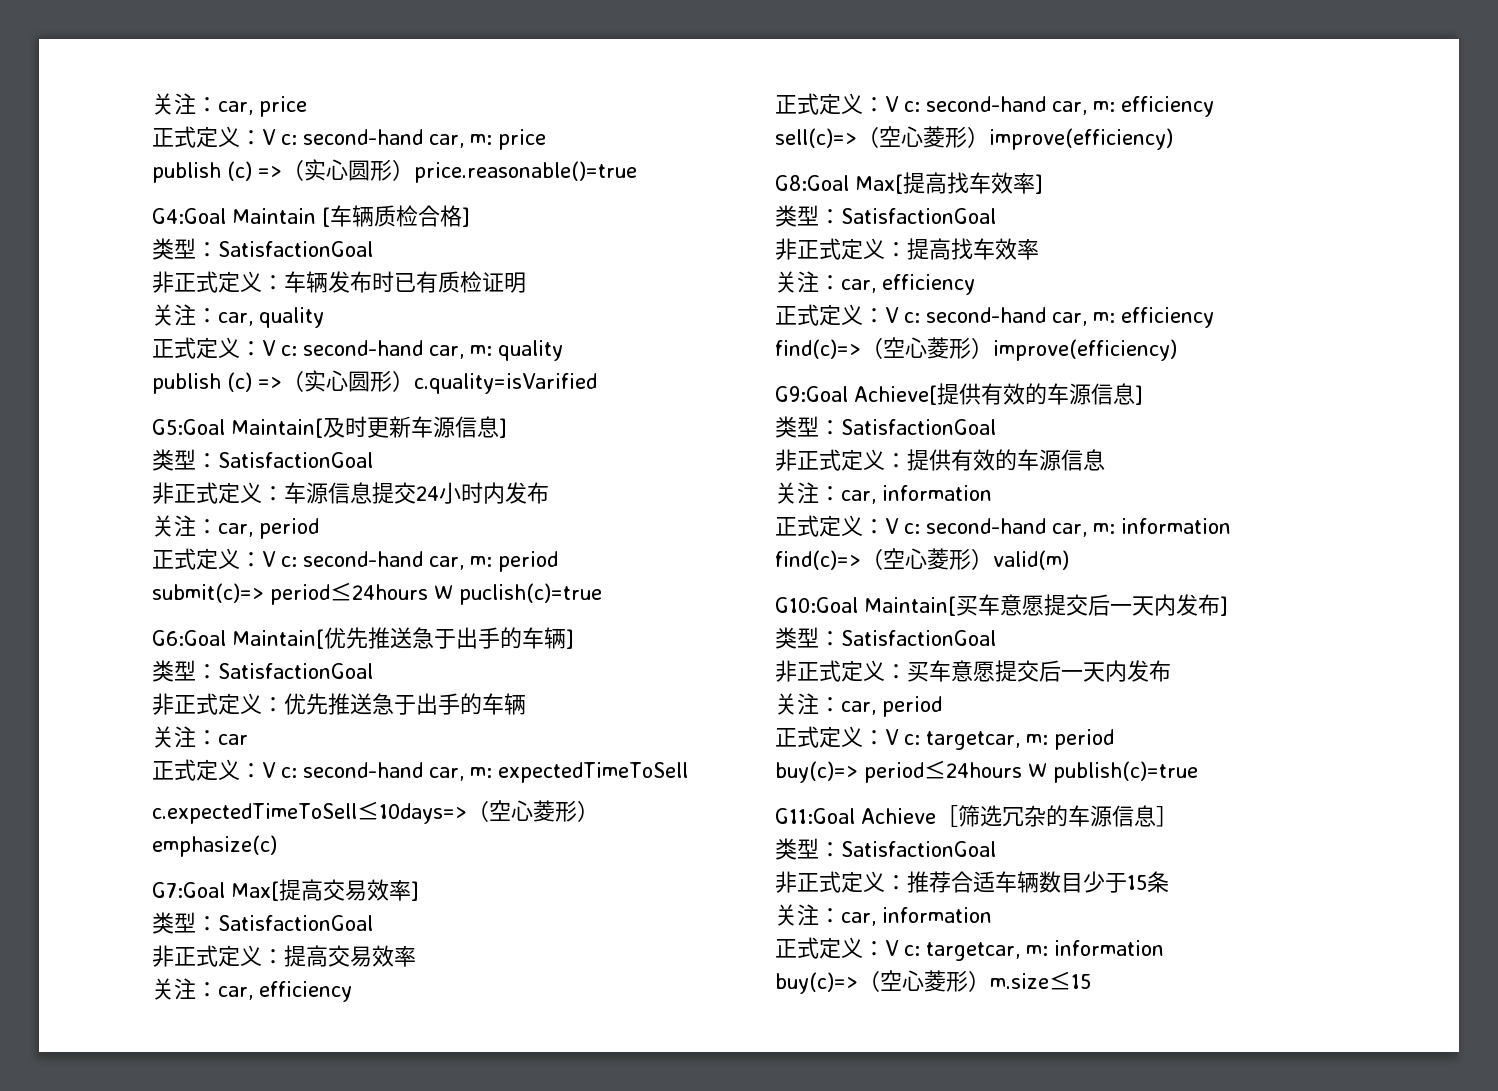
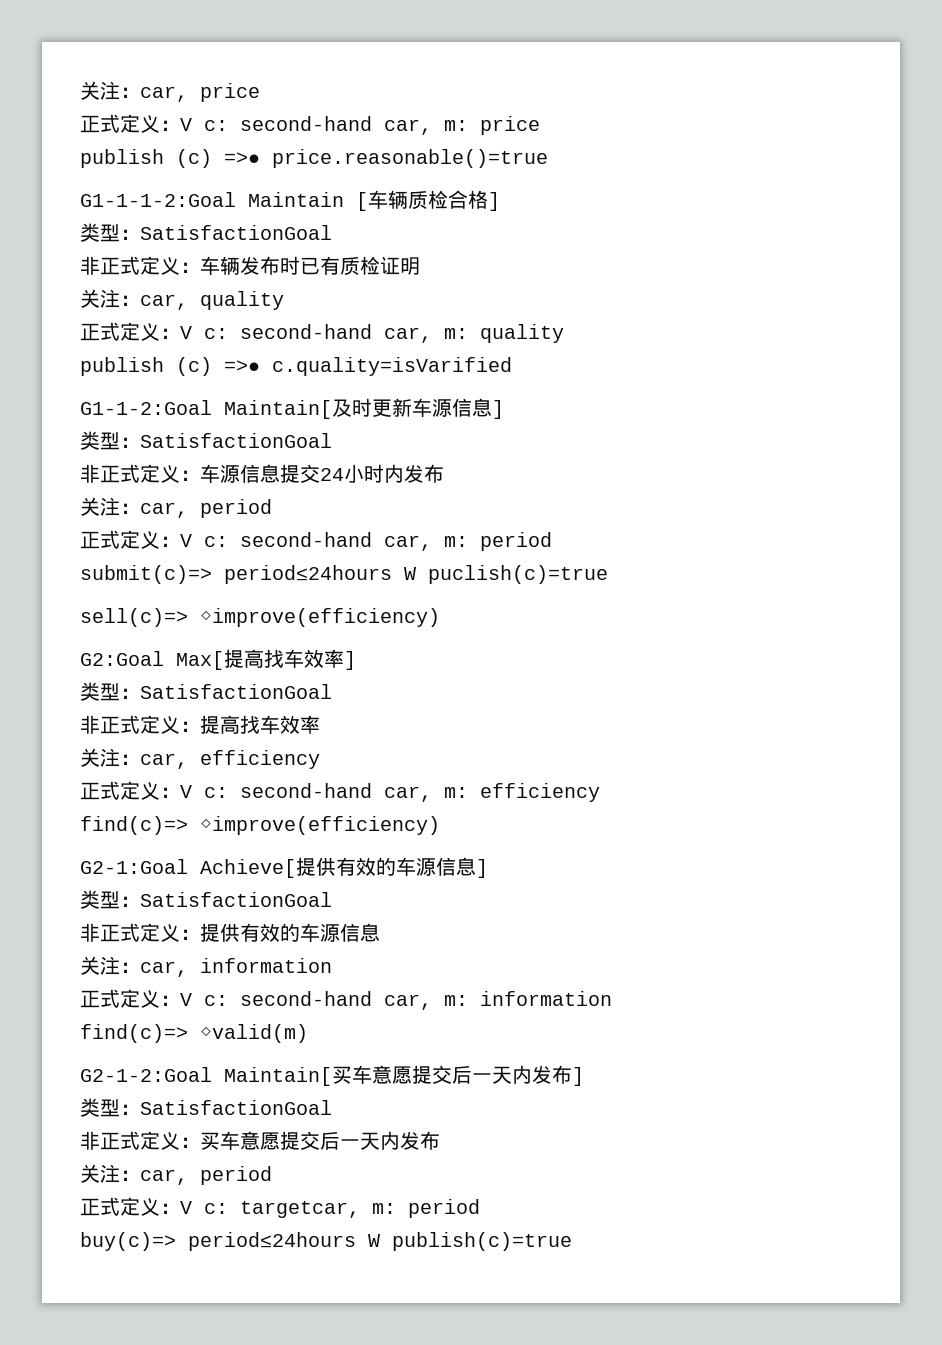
[258,159,414,181] =>（实心圆形） -> [224,152,260,164] =>●
[152,208,226,224] G4:Goal -> [80,192,236,207] G1-1-1-2:Goal
[258,370,414,392] =>（实心圆形） -> [224,360,260,372] =>●
[152,419,225,435] G5:Goal -> [80,400,212,415] G1-1-2:Goal
[152,627,574,649] [152,660,373,682] [152,693,526,715] [152,726,248,748] [152,759,688,783] [152,800,599,824] [152,835,277,857] [152,879,419,901] [152,912,373,934] [152,945,416,967] [152,978,352,1002] [775,93,1214,117] [775,126,1173,150] [775,175,849,191] G6:Goal Maintain[优先推送急于出手的车辆] // 类型：SatisfactionGoal // 非正式定义：优先推送急于出手的车辆 // 关注：car // 正式定义：V c: second-hand car, m: expectedTimeToSell // c.expectedTimeToSell≤10days=>（空心菱形）emphasize(c) // G7:Goal Max[提高交易效率] // 类型：SatisfactionGoal // 非正式定义：提高交易效率 // 关注：car, efficiency // 正式定义：V c: second-hand car, m: efficiency // sell(c)=>（空心菱形）improve(efficiency) // G8:Goal -> [80,608,440,627] [80,651,164,666] sell(c)=> ◇improve(efficiency) // G2:Goal
[861,337,1177,361] [775,386,848,402] （空心菱形）improve(efficiency) // G9:Goal -> [200,816,440,835] [80,859,188,874] ◇improve(efficiency) // G2-1:Goal
[861,548,1069,570] [775,597,858,613] （空心菱形）valid(m) // G10:Goal -> [200,1024,308,1043] [80,1067,212,1082] ◇valid(m) // G2-1-2:Goal
[775,805,1178,827] [775,838,996,860] [775,871,1169,893] [775,904,992,926] [775,937,1164,961] [775,970,1091,994] // G11:Goal Achieve［筛选冗杂的车源信息］ // 类型：SatisfactionGoal // 非正式定义：推荐合适车辆数目少于15条 // 关注：car, information // 正式定义：V c: targetcar, m: information // buy(c)=>（空心菱形）m.size≤15 -> (572, 1241) none

